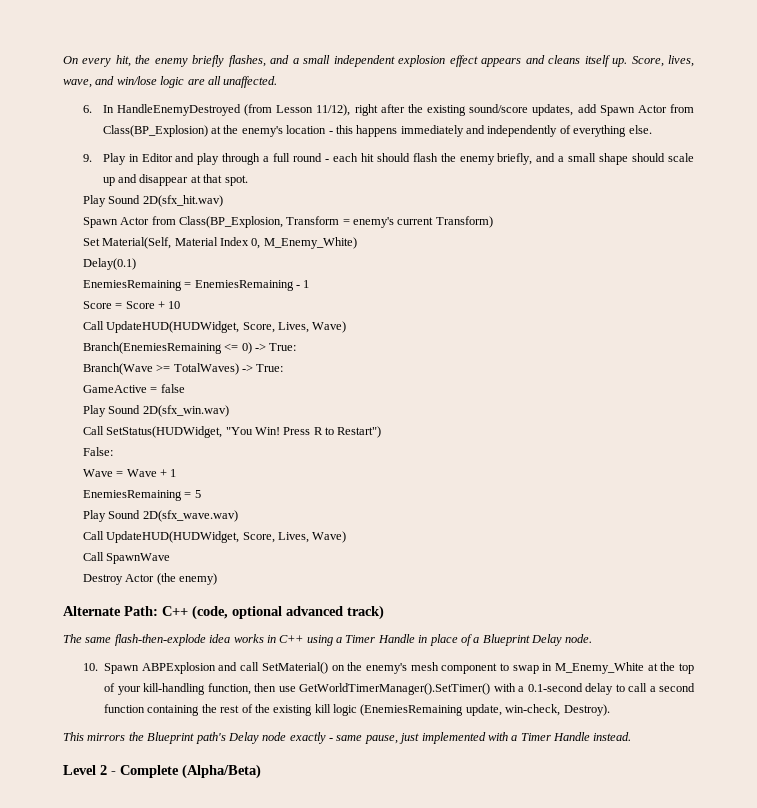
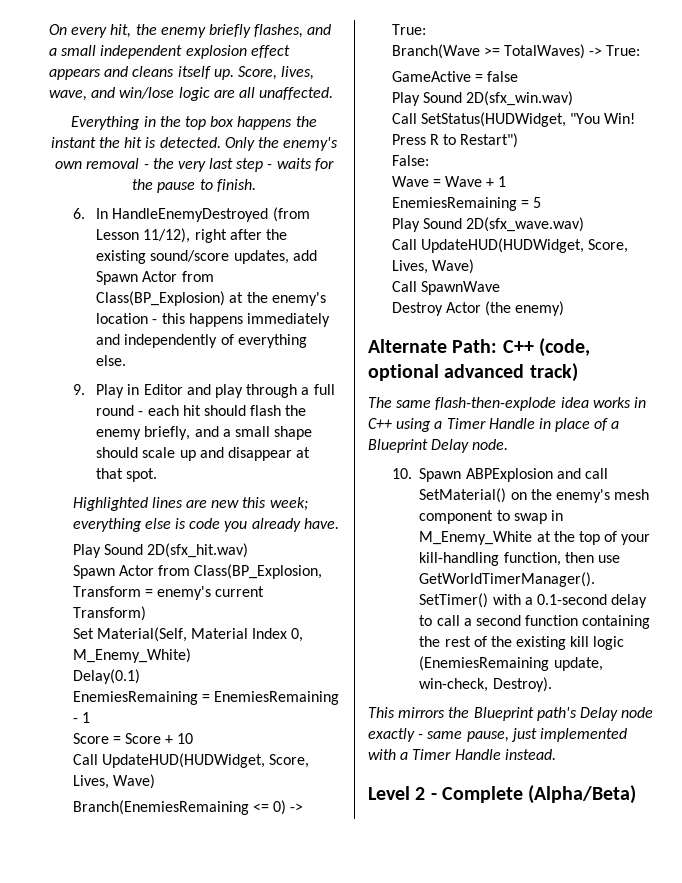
(278, 82) none -> [71,116,317,130] [50,137,339,151] [55,158,334,172] [132,179,256,193] // Everything in the top box happens the instant the hit is detected. Only the enemy's own removal - the very last step - waits for the pause to finish.
(248, 180) none -> [72,497,308,511] [72,518,339,532] // Highlighted lines are new this week; everything else is code you already have.

